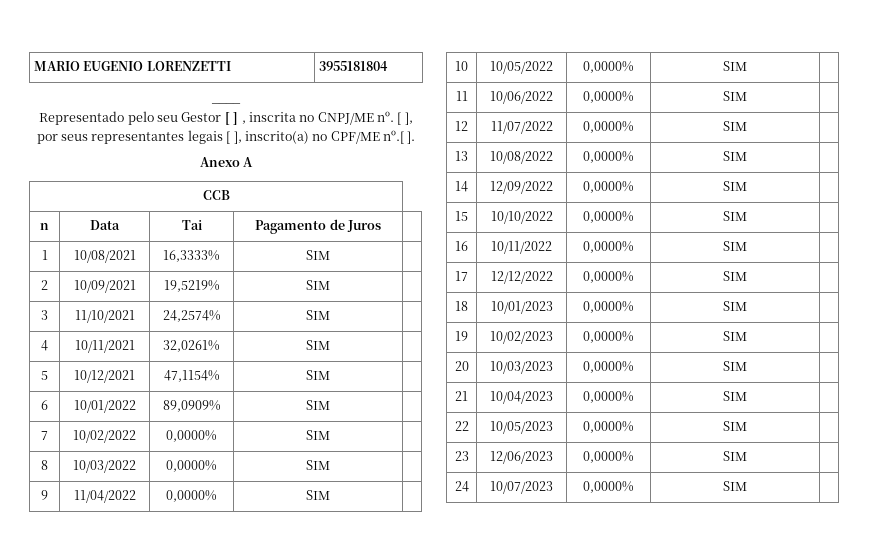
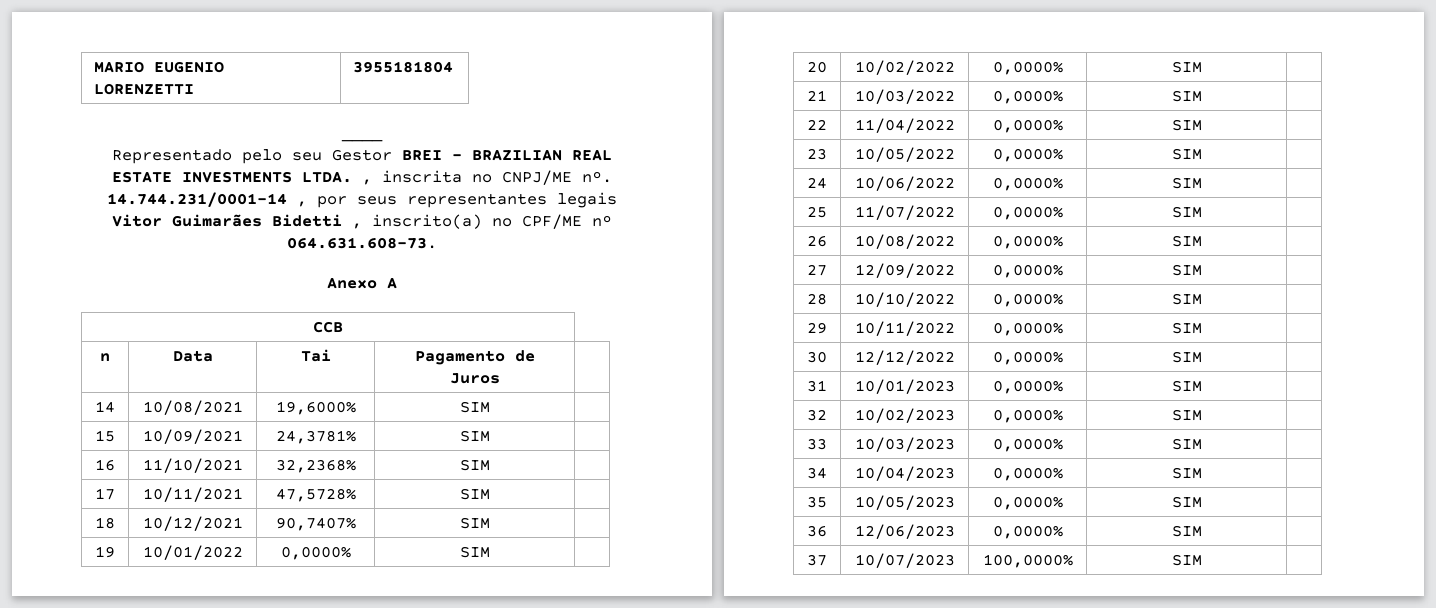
[224,112,239,125] [ ] -> [402,149,612,161] [112,171,352,183] BREI – BRAZILIAN REAL ESTATE INVESTMENTS LTDA.
[397,112,413,125] [ ], -> [107,192,307,207] 14.744.231/0001-14 ,
[226,131,242,144] [ ], -> [112,214,362,229] Vitor Guimarães Bidetti ,
[383,130,416,144] nº.[ ]. -> [592,215,612,227] [287,237,437,249] nº 064.631.608-73.
[41,250,48,260] 1 -> [95,401,115,413] 14
[163,250,220,262] [306,250,330,260] [41,280,48,290] 16,3333% | SIM | // 2 -> [275,401,356,415] [459,401,490,413] [95,430,115,442] 19,6000% | SIM | // 15
[163,280,220,292] [306,280,330,290] [41,310,48,320] 19,5219% | SIM | // 3 -> [275,430,356,444] [459,430,490,442] [95,459,115,471] 24,3781% | SIM | // 16
[162,310,221,322] [306,310,330,320] [41,340,48,351] 24,2574% | SIM | // 4 -> [275,459,356,473] [459,459,490,471] [95,488,115,500] 32,2368% | SIM | // 17
[163,340,220,352] [306,340,330,350] [41,371,48,380] 32,0261% | SIM | // 5 -> [275,488,356,502] [459,488,490,500] [95,517,115,529] 47,5728% | SIM | // 18
[163,370,220,382] [306,370,330,380] [41,400,48,410] 47,1154% | SIM | // 6 -> [275,517,356,531] [459,517,490,529] [95,546,115,558] 90,7407% | SIM | // 19
[162,400,221,412] [306,400,330,410] [41,431,48,440] 89,0909% | SIM | // 7 -> [280,546,351,560] [459,546,490,558] [807,61,827,73] 0,0000% | SIM | // 20
[41,460,48,470] 8 -> [807,90,827,101] 21
[41,490,48,500] 9 -> [807,119,827,130] 22
[455,61,468,71] 10 -> [807,148,827,160] 23
[455,91,468,101] 11 -> [807,177,827,189] 24
[455,121,468,131] 12 -> [807,206,827,218] 25
[455,151,468,161] 13 -> [807,235,827,247] 26
[455,181,468,192] 14 -> [807,264,827,276] 27
[455,211,468,221] 15 -> [807,293,827,305] 28
[455,241,468,251] 16 -> [807,322,827,334] 29
[455,271,468,281] 17 -> [807,351,827,363] 30
[455,301,468,311] 18 -> [807,380,827,392] 31
[455,331,468,341] 19 -> [807,409,827,421] 32
[454,361,469,371] 20 -> [807,438,827,450] 33
[455,391,468,401] 21 -> [807,467,827,479] 34
[454,421,469,431] 22 -> [807,496,827,508] 35
[454,451,469,461] 23 -> [807,525,827,537] 36
[454,481,469,492] 24 -> [807,554,827,566] 37
[583,481,634,493] 0,0000% -> [982,554,1073,568] 100,0000%

